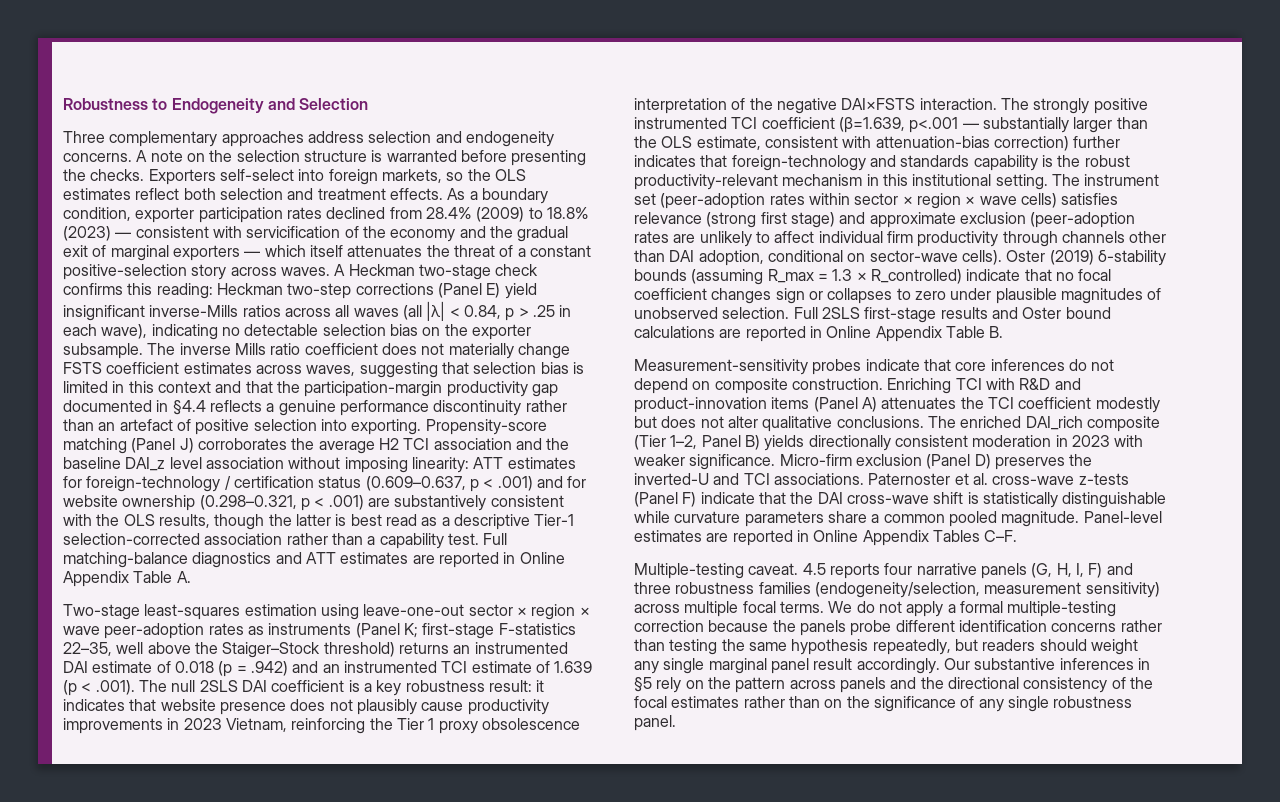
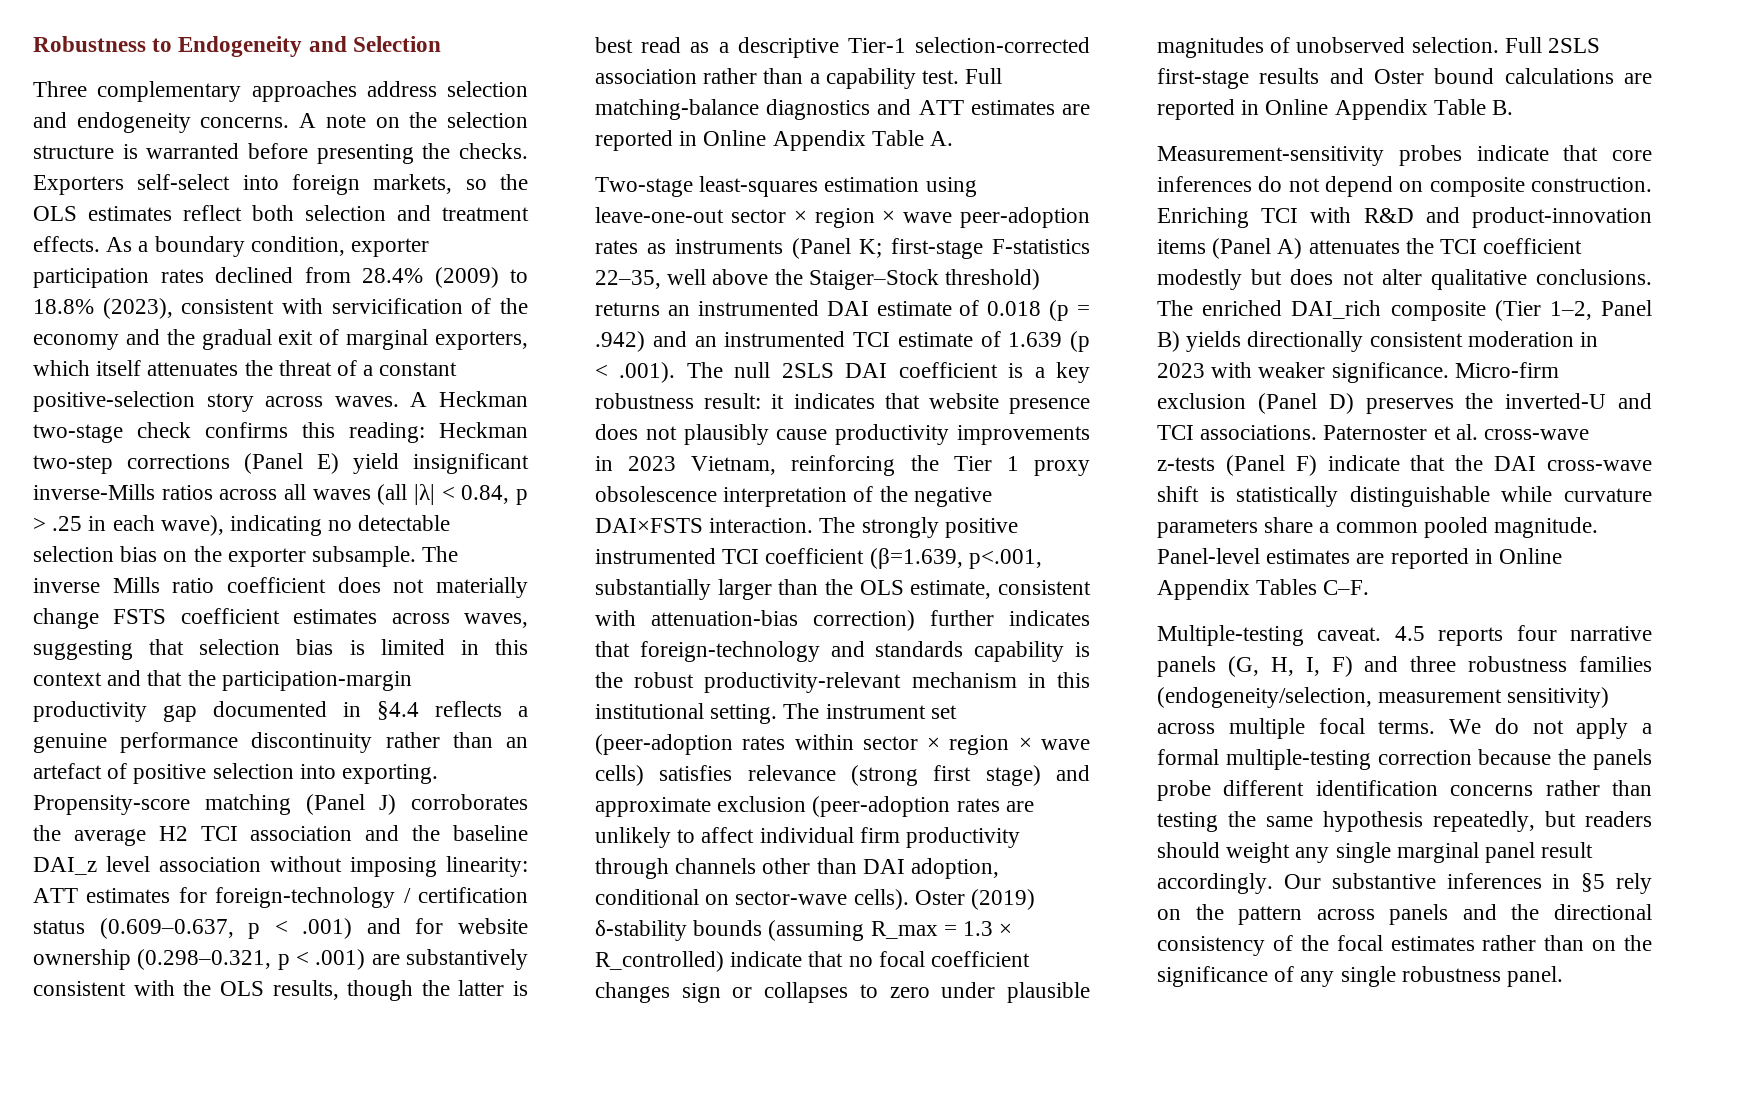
[63,226,132,241] (2023) — -> [102,298,173,319] (2023),
[172,245,261,261] exporters — -> [434,331,528,350] exporters,
[909,117,979,133] p<.001 — -> [968,549,1042,569] p<.001,

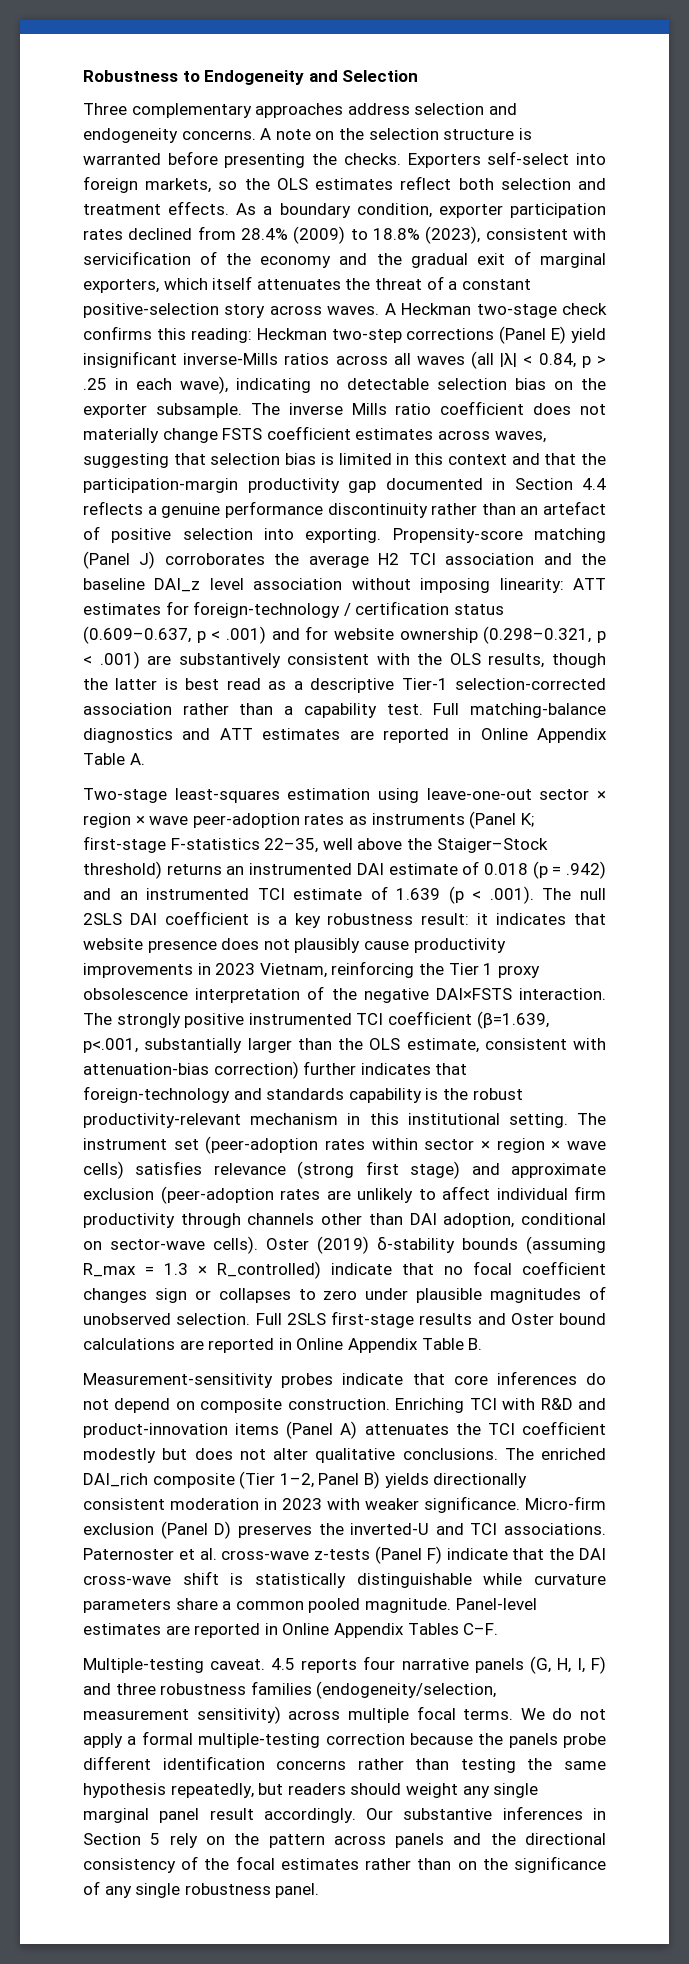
[377,701,419,720] §4.4 -> [514,478,606,490] Section 4.4
[1581,873,1606,892] §5 -> [83,1833,161,1845] Section 5

